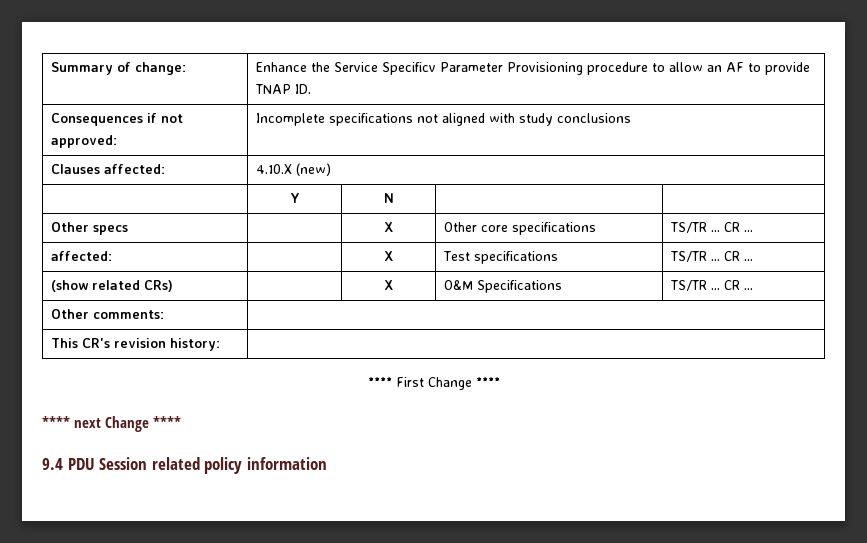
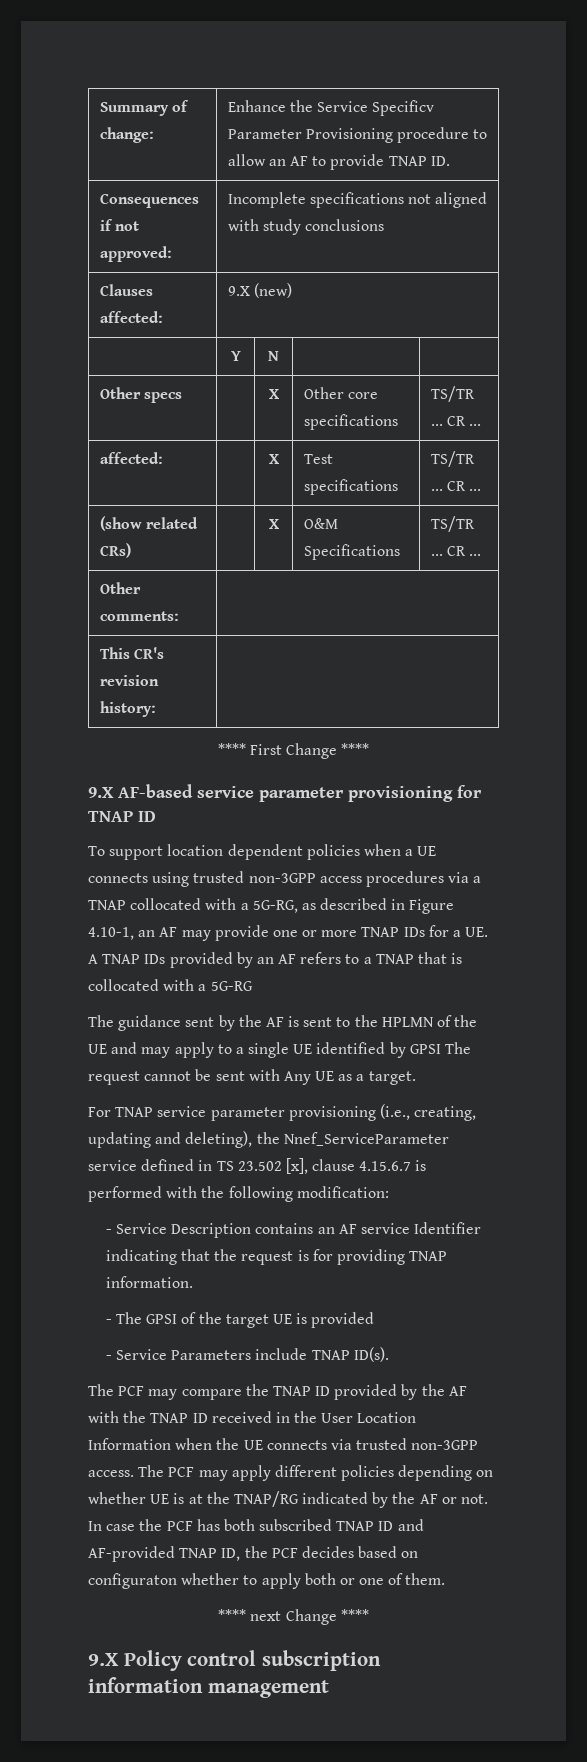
[255,164,292,174] 4.10.X -> [227,286,250,296] 9.X
[42,416,182,432] [42,457,327,474] **** next Change **** // 9.4 PDU Session related policy information -> [88,784,482,802] [88,811,156,822] [88,844,437,860] [88,871,482,887] [88,898,455,914] [88,925,489,941] [88,952,463,968] [88,979,253,991] [88,1015,478,1031] [88,1042,472,1058] [88,1069,416,1085] [88,1104,477,1121] [88,1131,449,1148] [88,1158,427,1174] [88,1186,389,1202] [105,1222,482,1238] [105,1249,448,1265] [105,1276,193,1288] [105,1312,375,1328] [105,1347,389,1362] [88,1384,467,1400] [88,1411,417,1423] [88,1438,479,1450] [88,1465,494,1481] [88,1491,489,1508] [88,1519,424,1531] [88,1546,419,1562] [88,1573,446,1589] [218,1609,369,1625] [88,1650,382,1671] [88,1677,329,1698] 9.X AF-based service parameter provisioning for TNAP ID // To support location dependent policies when a UE connects using trusted non-3GPP access procedures via a TNAP collocated with a 5G-RG, as described in Figure 4.10-1, an AF may provide one or more TNAP IDs for a UE. A TNAP IDs provided by an AF refers to a TNAP that is collocated with a 5G-RG // The guidance sent by the AF is sent to the HPLMN of the UE and may apply to a single UE identified by GPSI The request cannot be sent with Any UE as a target. // For TNAP service parameter provisioning (i.e., creating, updating and deleting), the Nnef_ServiceParameter service defined in TS 23.502 [x], clause 4.15.6.7 is performed with the following modification: // - Service Description contains an AF service Identifier indicating that the request is for providing TNAP information. // - The GPSI of the target UE is provided // - Service Parameters include TNAP ID(s). // The PCF may compare the TNAP ID provided by the AF with the TNAP ID received in the User Location Information when the UE connects via trusted non-3GPP access. The PCF may apply different policies depending on whether UE is at the TNAP/RG indicated by the AF or not. In case the PCF has both subscribed TNAP ID and AF-provided TNAP ID, the PCF decides based on configuraton whether to apply both or one of them. // **** next Change **** // 9.X Policy control subscription information management

